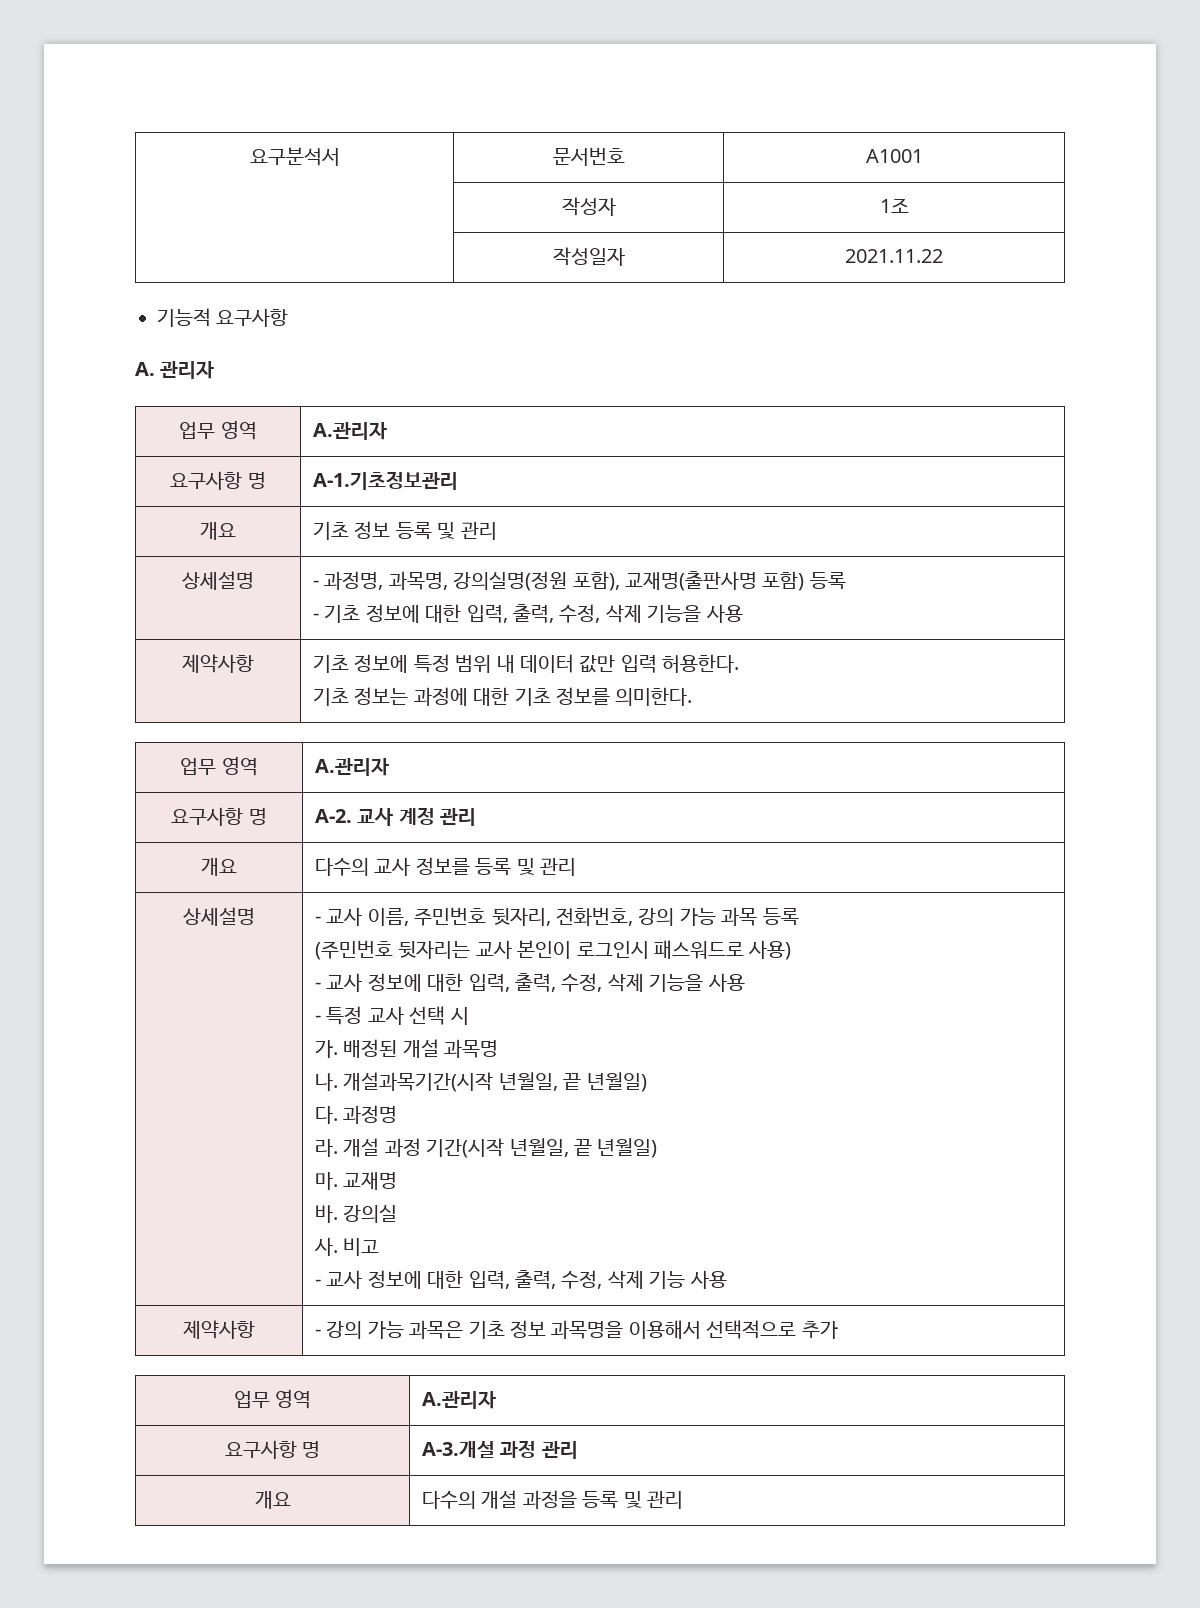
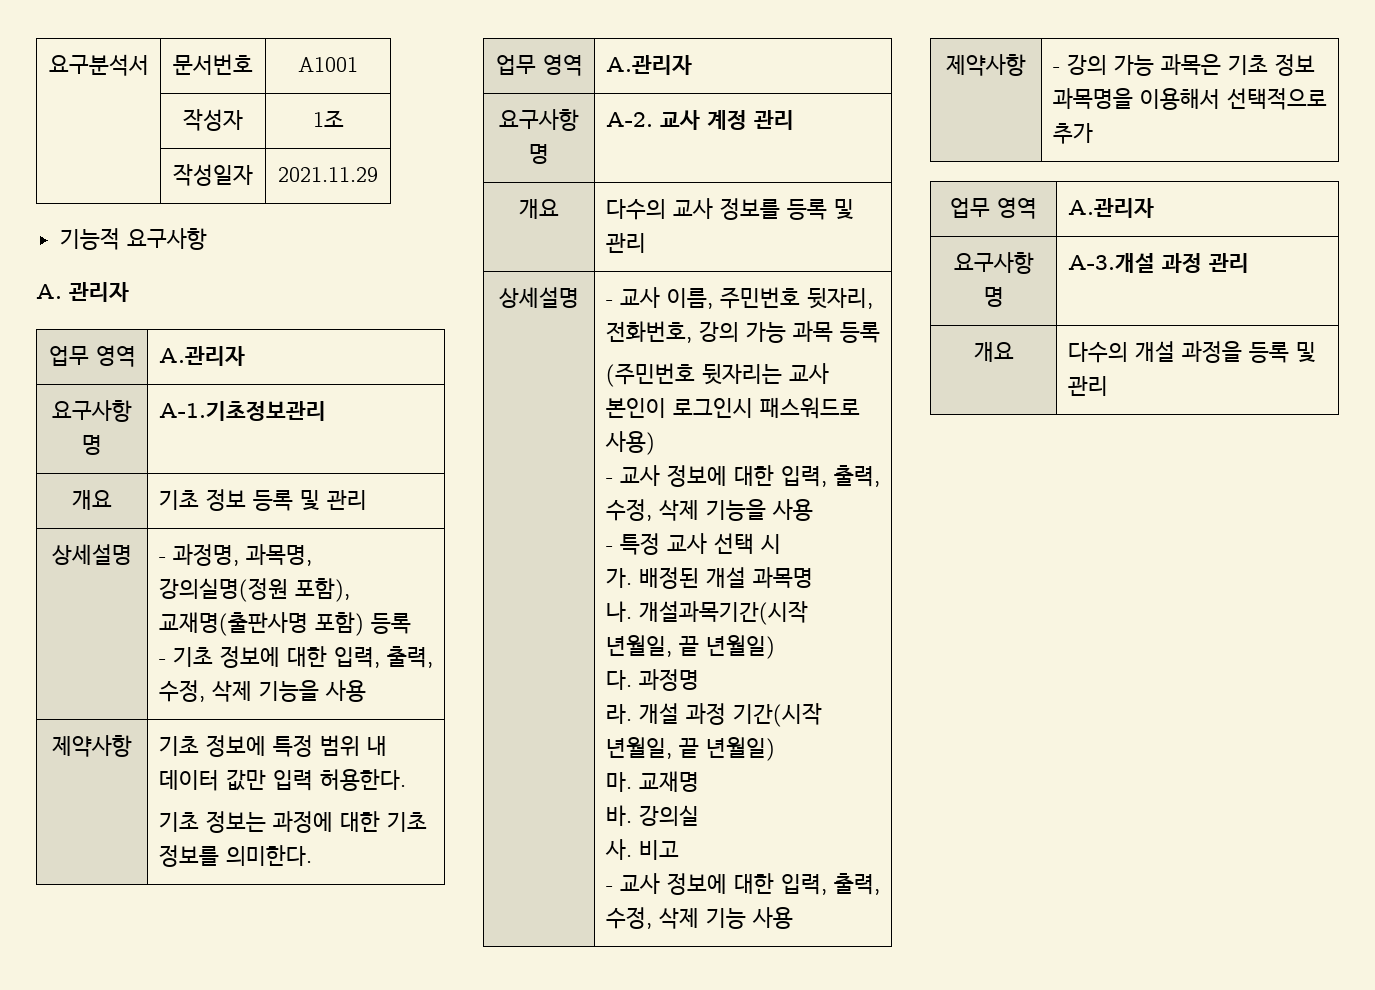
[845,249,943,263] 2021.11.22 -> [278,167,378,182] 2021.11.29

